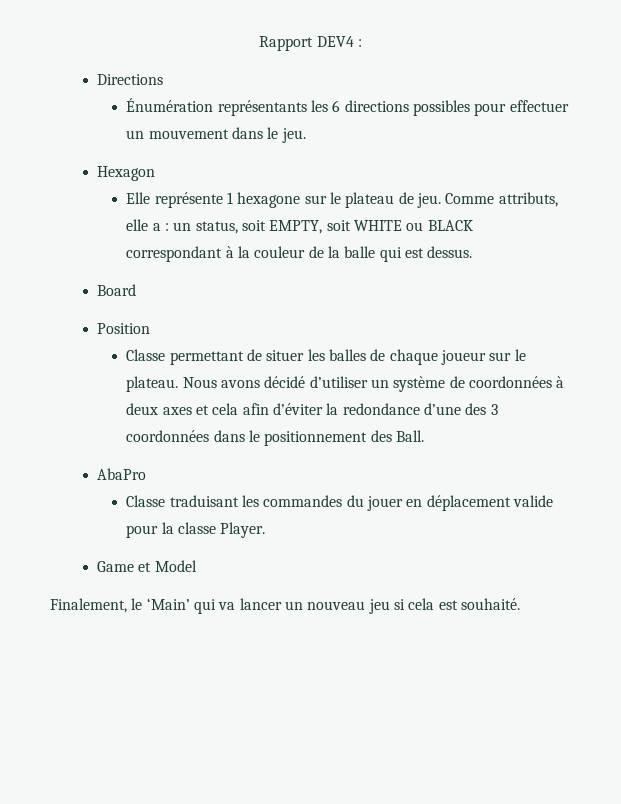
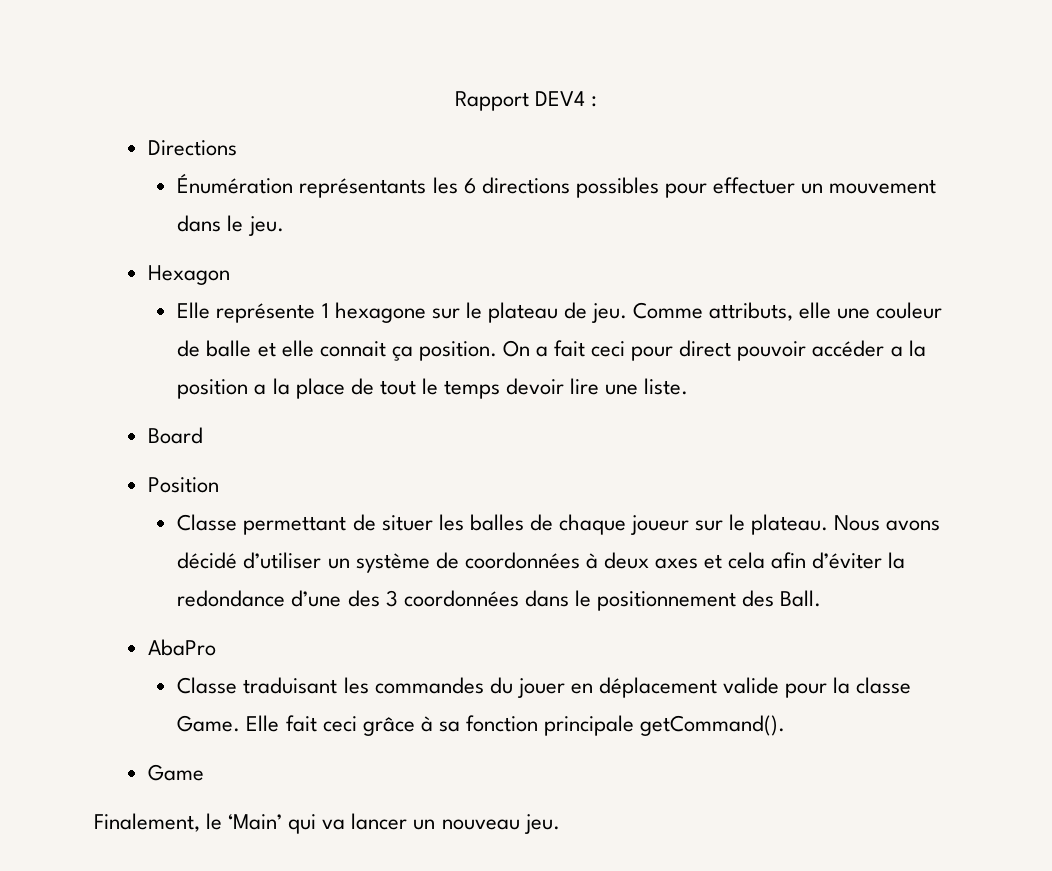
[152,220,473,234] [126,246,473,262] a : un status, soit EMPTY, soit WHITE ou BLACK correspondant à la couleur de la balle qui est dessus. -> [837,302,943,319] [177,340,926,361] [177,378,689,399] une couleur de balle et elle connait ça position. On a fait ceci pour direct pouvoir accéder a la position a la place de tout le temps devoir lire une liste.
[220,522,266,538] Player. -> [177,715,786,736] Game. Elle fait ceci grâce à sa fonction principale getCommand().
[138,560,197,572] et Model -> (205, 772) none
[368,598,520,614] jeu si cela est souhaité. -> [523,814,560,834] jeu.

